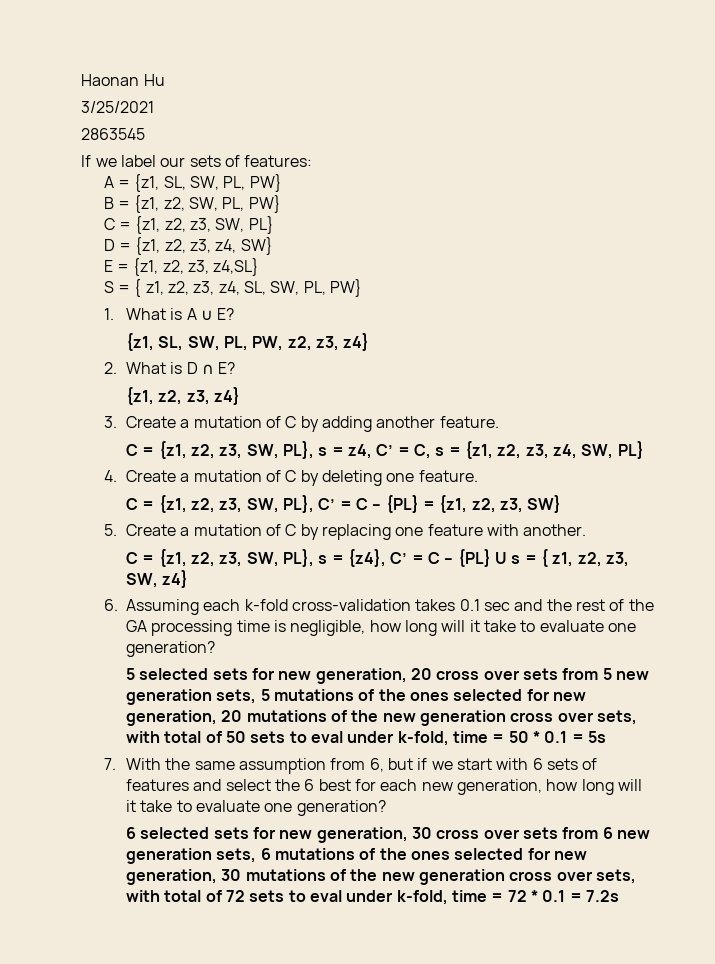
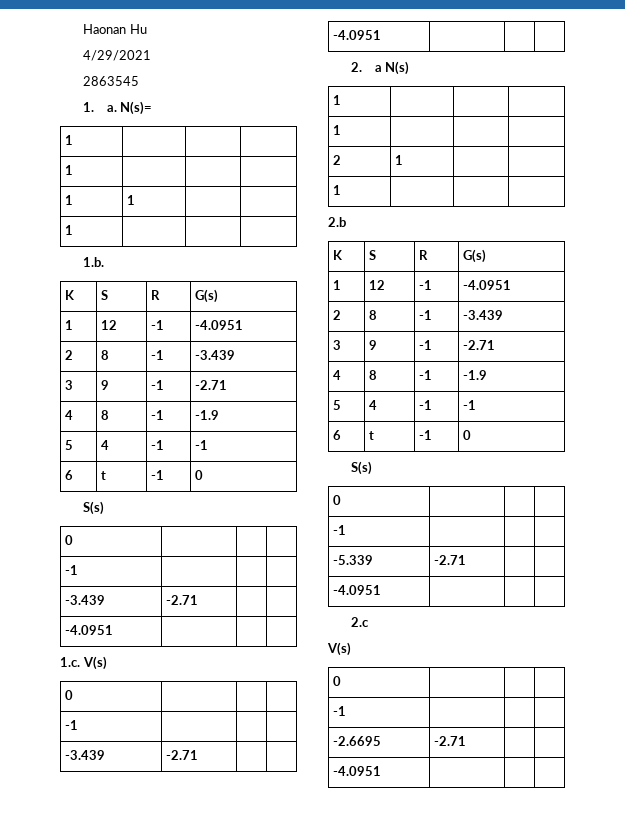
[81,101,155,113] 3/25/2021 -> [83,50,152,61] 4/29/2021
[81,155,313,167] [103,174,282,192] [103,195,281,213] [103,216,274,234] [103,237,273,255] [103,258,260,276] [103,279,362,297] [103,308,235,320] [126,333,370,351] [103,362,236,374] [126,387,241,405] [103,416,499,432] [126,441,644,459] [103,470,478,486] [126,495,562,513] [103,524,587,540] [126,549,629,567] [126,570,189,588] [103,599,654,615] [126,620,636,636] [126,641,216,657] [126,668,649,684] [126,689,586,705] [126,710,637,726] [126,731,606,746] [103,758,598,774] [126,779,642,795] [126,800,386,816] [126,827,650,843] [126,848,587,864] [126,869,636,885] [126,890,619,905] If we label our sets of features: // A = {z1, SL, SW, PL, PW} // B = {z1, z2, SW, PL, PW} // C = {z1, z2, z3, SW, PL} // D = {z1, z2, z3, z4, SW} // E = {z1, z2, z3, z4,SL} // S = { z1, z2, z3, z4, SL, SW, PL, PW} // 1. What is A ∪ E? // {z1, SL, SW, PL, PW, z2, z3, z4} // 2. What is D ∩ E? // {z1, z2, z3, z4} // 3. Create a mutation of C by adding another feature. // C = {z1, z2, z3, SW, PL}, s = z4, C’ = C, s = {z1, z2, z3, z4, SW, PL} // 4. Create a mutation of C by deleting one feature. // C = {z1, z2, z3, SW, PL}, C’ = C – {PL} = {z1, z2, z3, SW} // 5. Create a mutation of C by replacing one feature with another. // C = {z1, z2, z3, SW, PL}, s = {z4}, C’ = C – {PL} U s = { z1, z2, z3, SW, z4} // 6. Assuming each k-fold cross-validation takes 0.1 sec and the rest of the GA processing time is negligible, how long will it take to evaluate one generation? // 5 selected sets for new generation, 20 cross over sets from 5 new generation sets, 5 mutations of the ones selected for new generation, 20 mutations of the new generation cross over sets, with total of 50 sets to eval under k-fold, time = 50 * 0.1 = 5s // 7. With the same assumption from 6, but if we start with 6 sets of features and select the 6 best for each new generation, how long will it take to evaluate one generation? // 6 selected sets for new generation, 30 cross over sets from 6 new generation sets, 6 mutations of the ones selected for new generation, 30 mutations of the new generation cross over sets, with total of 72 sets to eval under k-fold, time = 72 * 0.1 = 7.2s -> [83,101,153,115] [65,135,74,145] [65,165,74,175] [65,195,74,205] [127,195,136,205] [65,225,74,235] [83,257,105,267] [65,290,76,300] [101,290,109,300] [151,290,161,300] [195,289,219,303] [65,320,74,330] [101,320,118,330] [151,320,165,330] [195,320,244,330] [65,350,74,360] [101,350,110,360] [151,350,165,360] [195,350,236,360] [65,380,74,390] [101,380,110,390] [151,380,165,390] [195,380,228,390] [65,410,74,420] [101,410,110,420] [151,410,165,420] [195,410,220,420] [65,440,74,450] [101,440,110,450] [151,440,165,450] [195,440,209,450] [65,470,74,480] [101,471,107,480] [151,470,165,480] [195,470,204,480] [83,501,105,515] [65,535,74,545] [65,565,79,575] [65,595,106,605] [166,595,199,605] [65,625,114,635] [60,656,107,670] [65,690,74,700] [65,720,79,730] [65,750,106,760] [166,750,199,760] [333,30,382,40] [351,61,410,75] [333,95,342,105] [333,125,342,135] [333,155,342,165] [395,155,404,165] [333,185,342,195] [328,217,346,227] [333,250,344,260] [369,250,377,260] [419,250,429,260] [463,249,487,263] [333,280,342,290] [369,280,386,290] [419,280,433,290] [463,280,512,290] [333,310,342,320] [369,310,378,320] [419,310,433,320] [463,310,504,320] [333,340,342,350] [369,340,378,350] [419,340,433,350] [463,340,496,350] [333,370,342,380] [369,370,378,380] [419,370,433,380] [463,370,488,380] [333,400,342,410] [369,400,378,410] [419,400,433,410] [463,400,477,410] [333,430,342,440] [369,431,375,440] [419,430,433,440] [463,430,472,440] [351,461,373,475] [333,495,342,505] [333,525,347,535] [333,555,374,565] [434,555,467,565] [333,585,382,595] [351,617,370,627] [327,642,351,656] [333,676,342,686] [333,706,347,716] [333,736,382,746] [434,736,467,746] [333,766,382,776] 1. a. N(s)= // 1 | | | // 1 | | | // 1 | 1 | | // 1 | | | // 1.b. // K | S | R | G(s) // 1 | 12 | -1 | -4.0951 // 2 | 8 | -1 | -3.439 // 3 | 9 | -1 | -2.71 // 4 | 8 | -1 | -1.9 // 5 | 4 | -1 | -1 // 6 | t | -1 | 0 // S(s) // 0 | | | // -1 | | | // -3.439 | -2.71 | | // -4.0951 | | | // 1.c. V(s) // 0 | | | // -1 | | | // -3.439 | -2.71 | | // -4.0951 | | | // 2. a N(s) // 1 | | | // 1 | | | // 2 | 1 | | // 1 | | | // 2.b // K | S | R | G(s) // 1 | 12 | -1 | -4.0951 // 2 | 8 | -1 | -3.439 // 3 | 9 | -1 | -2.71 // 4 | 8 | -1 | -1.9 // 5 | 4 | -1 | -1 // 6 | t | -1 | 0 // S(s) // 0 | | | // -1 | | | // -5.339 | -2.71 | | // -4.0951 | | | // 2.c // V(s) // 0 | | | // -1 | | | // -2.6695 | -2.71 | | // -4.0951 | | |

